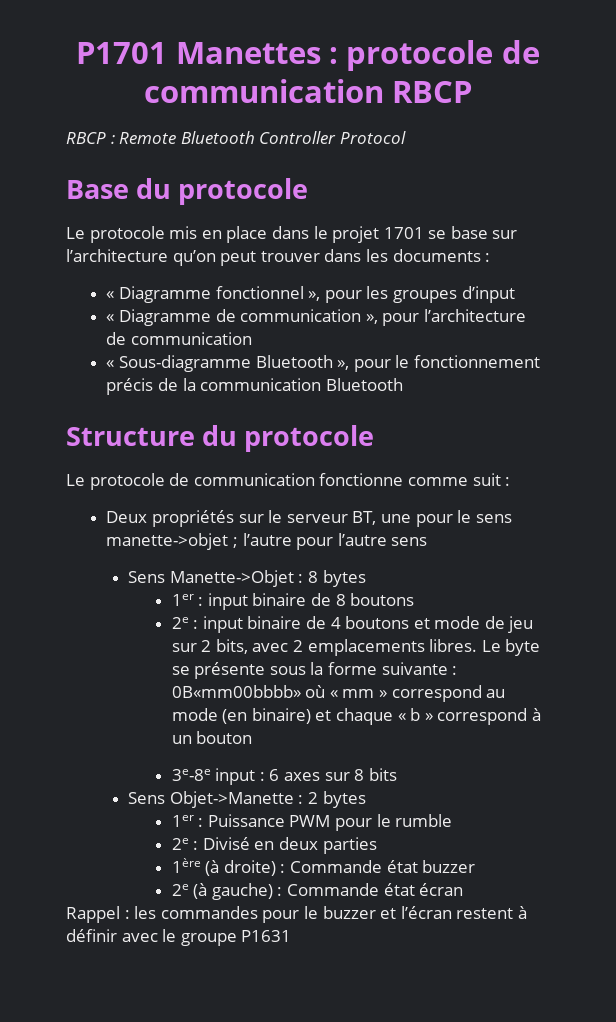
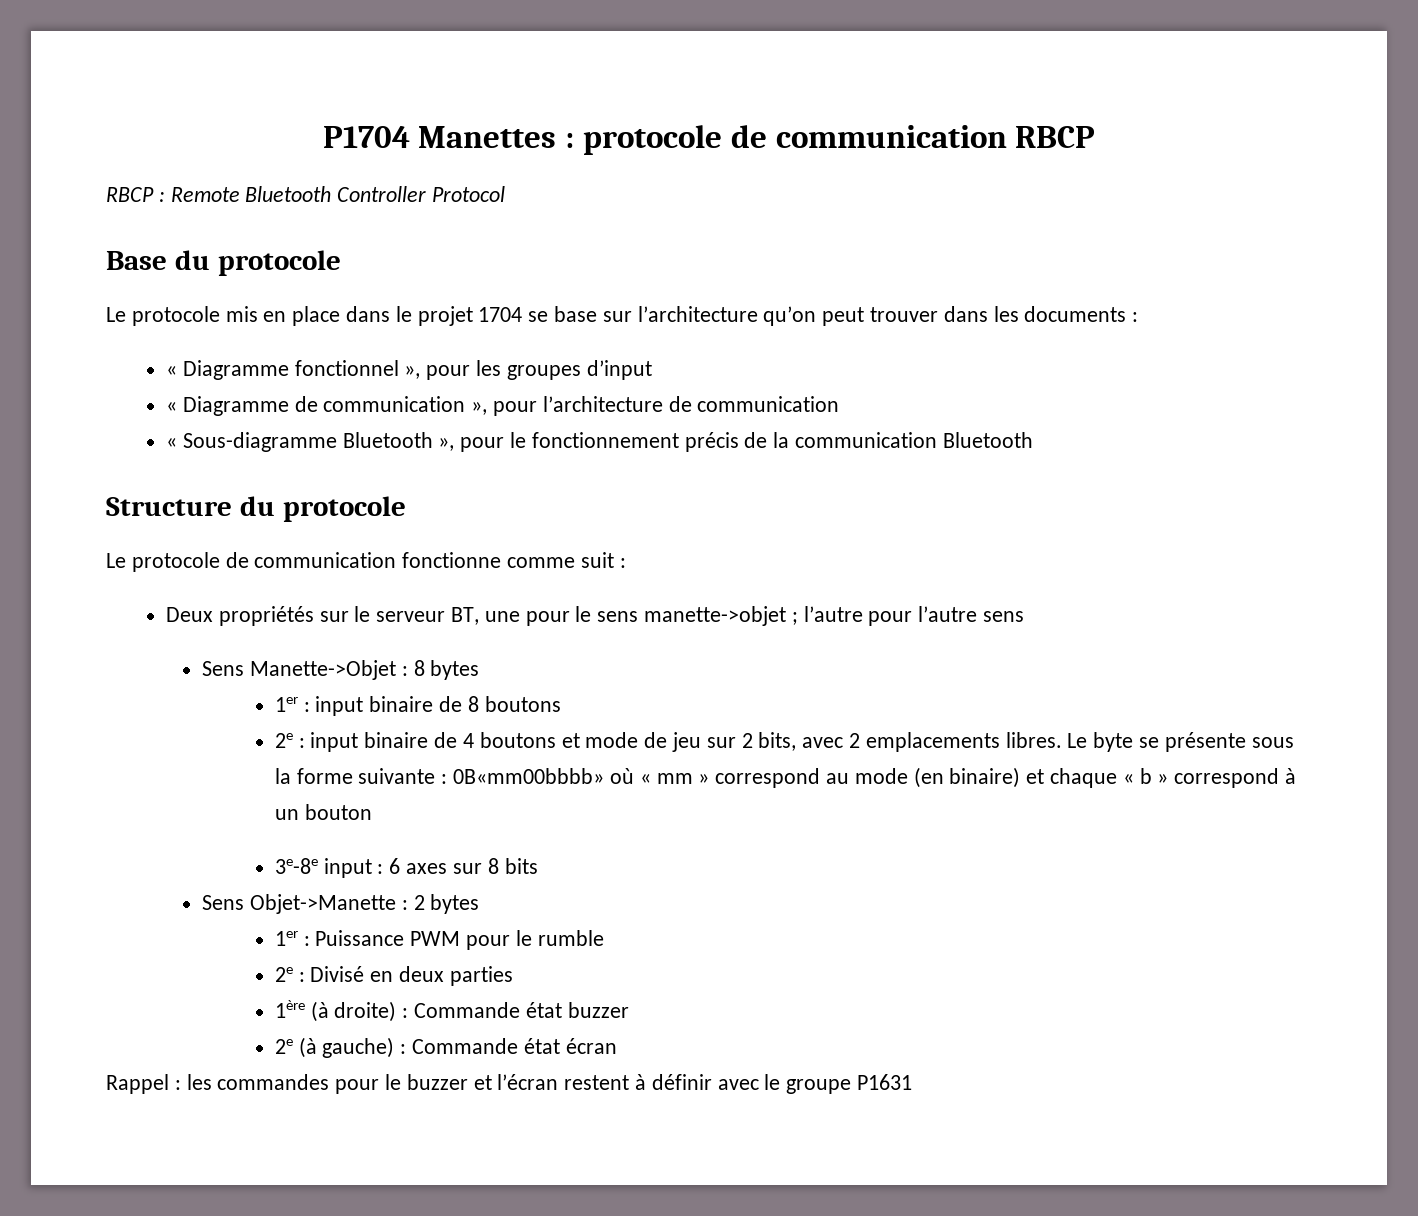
[76,42,168,64] P1701 -> [322,126,410,148] P1704
[383,227,424,239] 1701 -> [478,307,523,322] 1704

